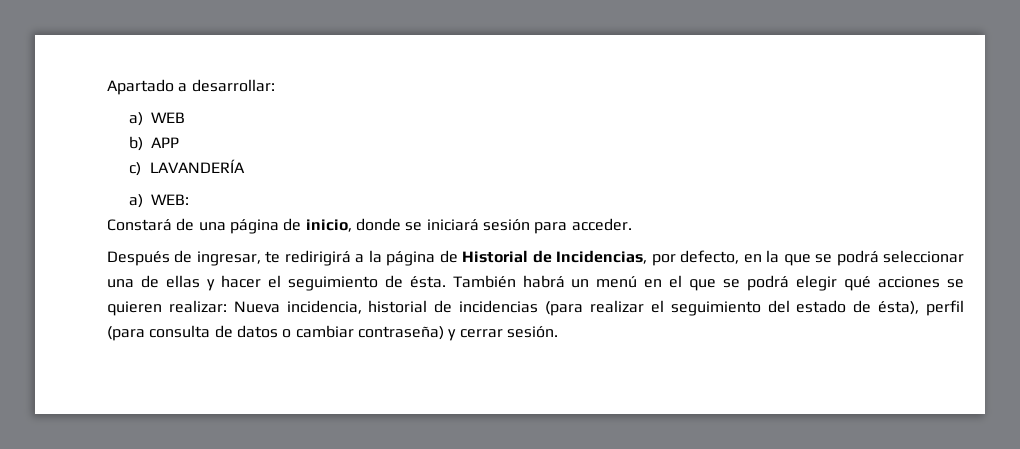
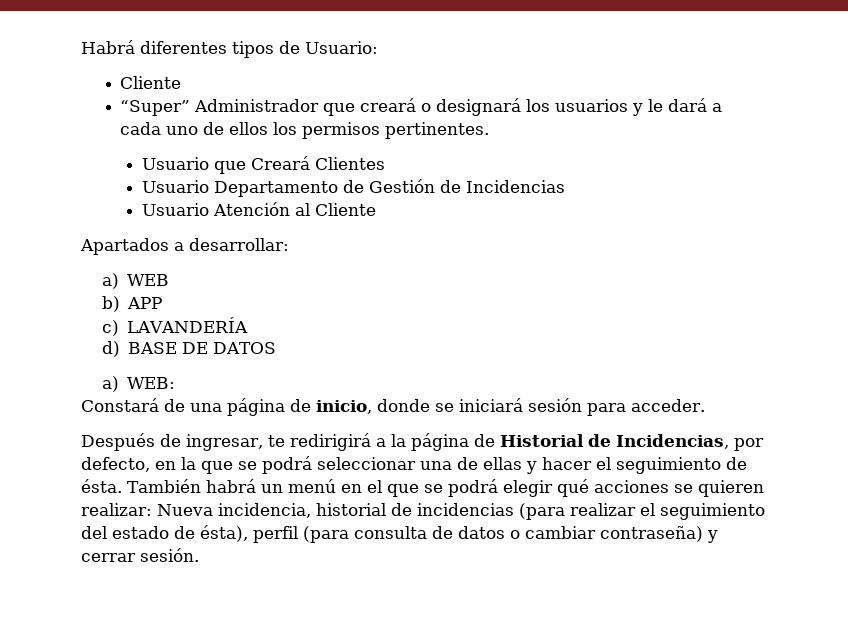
[107,79,174,95] Apartado -> [81,40,378,58] [120,76,182,89] [120,98,723,116] [120,122,490,139] [141,156,385,174] [141,179,565,197] [141,202,376,216] [80,238,169,255] Habrá diferentes tipos de Usuario: // Cliente // “Super” Administrador que creará o designará los usuarios y le dará a cada uno de ellos los permisos pertinentes. // Usuario que Creará Clientes // Usuario Departamento de Gestión de Incidencias // Usuario Atención al Cliente // Apartados
(246, 166) none -> [102,341,277,357] // d) BASE DE DATOS

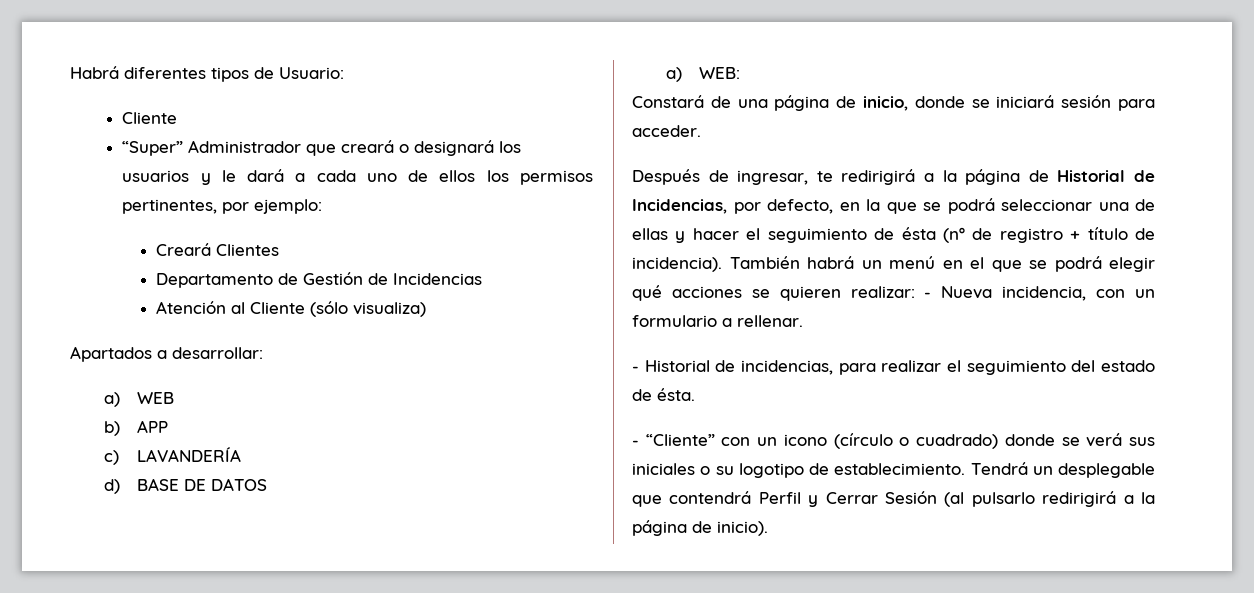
[385,122,490,139] [141,157,246,174] pertinentes. // Usuario que -> [122,199,323,214] pertinentes, por ejemplo: //
[141,180,209,193] Usuario -> (279, 250) none
[141,203,209,216] Usuario -> (482, 279) none
(376, 209) none -> [309,301,426,317] (sólo visualiza)
[81,479,122,493] ésta. -> [901,227,1155,243] [632,257,722,272] ésta (nº de registro + título de incidencia).
(152, 509) none -> [924,292,932,298] -
[316,503,565,520] historial de incidencias (para -> [1096,289,1155,298] [632,315,803,327] [632,360,876,375] con un formulario a rellenar. // - Historial de incidencias, para
[200,525,718,543] [81,548,199,562] ésta), perfil (para consulta de datos o cambiar contraseña) y cerrar sesión. -> [657,388,695,401] [632,433,1155,449] [632,462,1155,478] [632,491,1155,507] [632,520,768,536] ésta. // - “Cliente” con un icono (círculo o cuadrado) donde se verá sus iniciales o su logotipo de establecimiento. Tendrá un desplegable que contendrá Perfil y Cerrar Sesión (al pulsarlo redirigirá a la página de inicio).

